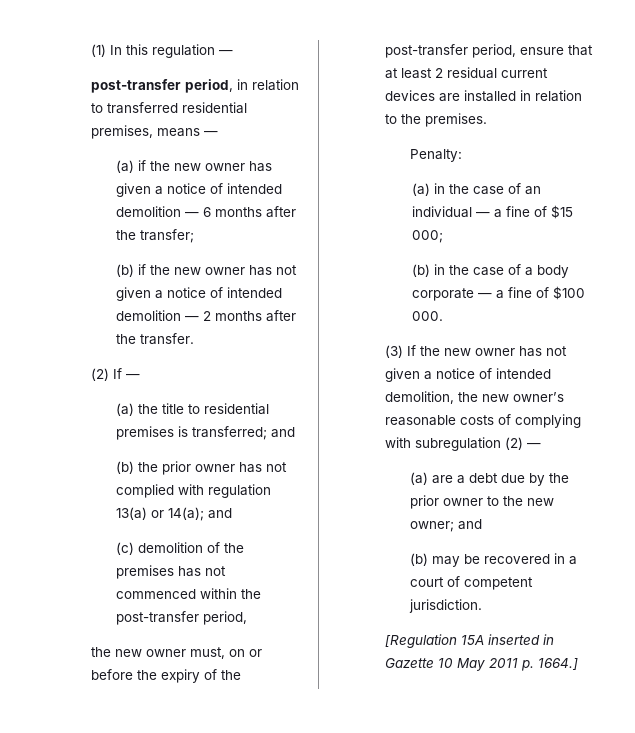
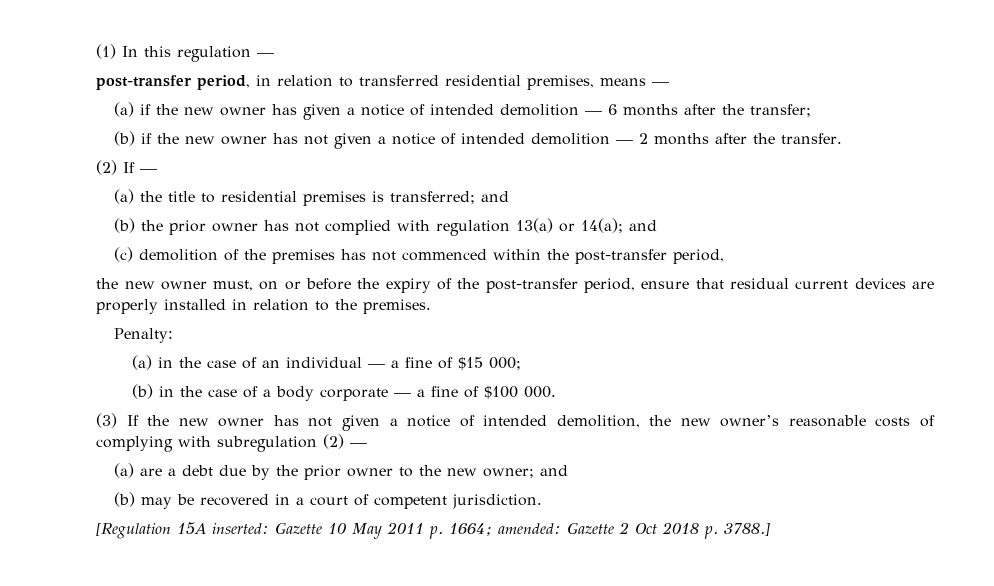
[384,68,443,79] at least 2 -> (724, 283) none
(460, 97) none -> [96,299,159,314] properly
[487,634,554,645] inserted in -> [212,523,270,534] inserted:
[537,658,578,670] 1664.] -> [449,522,771,539] 1664; amended: Gazette 2 Oct 2018 p. 3788.]

